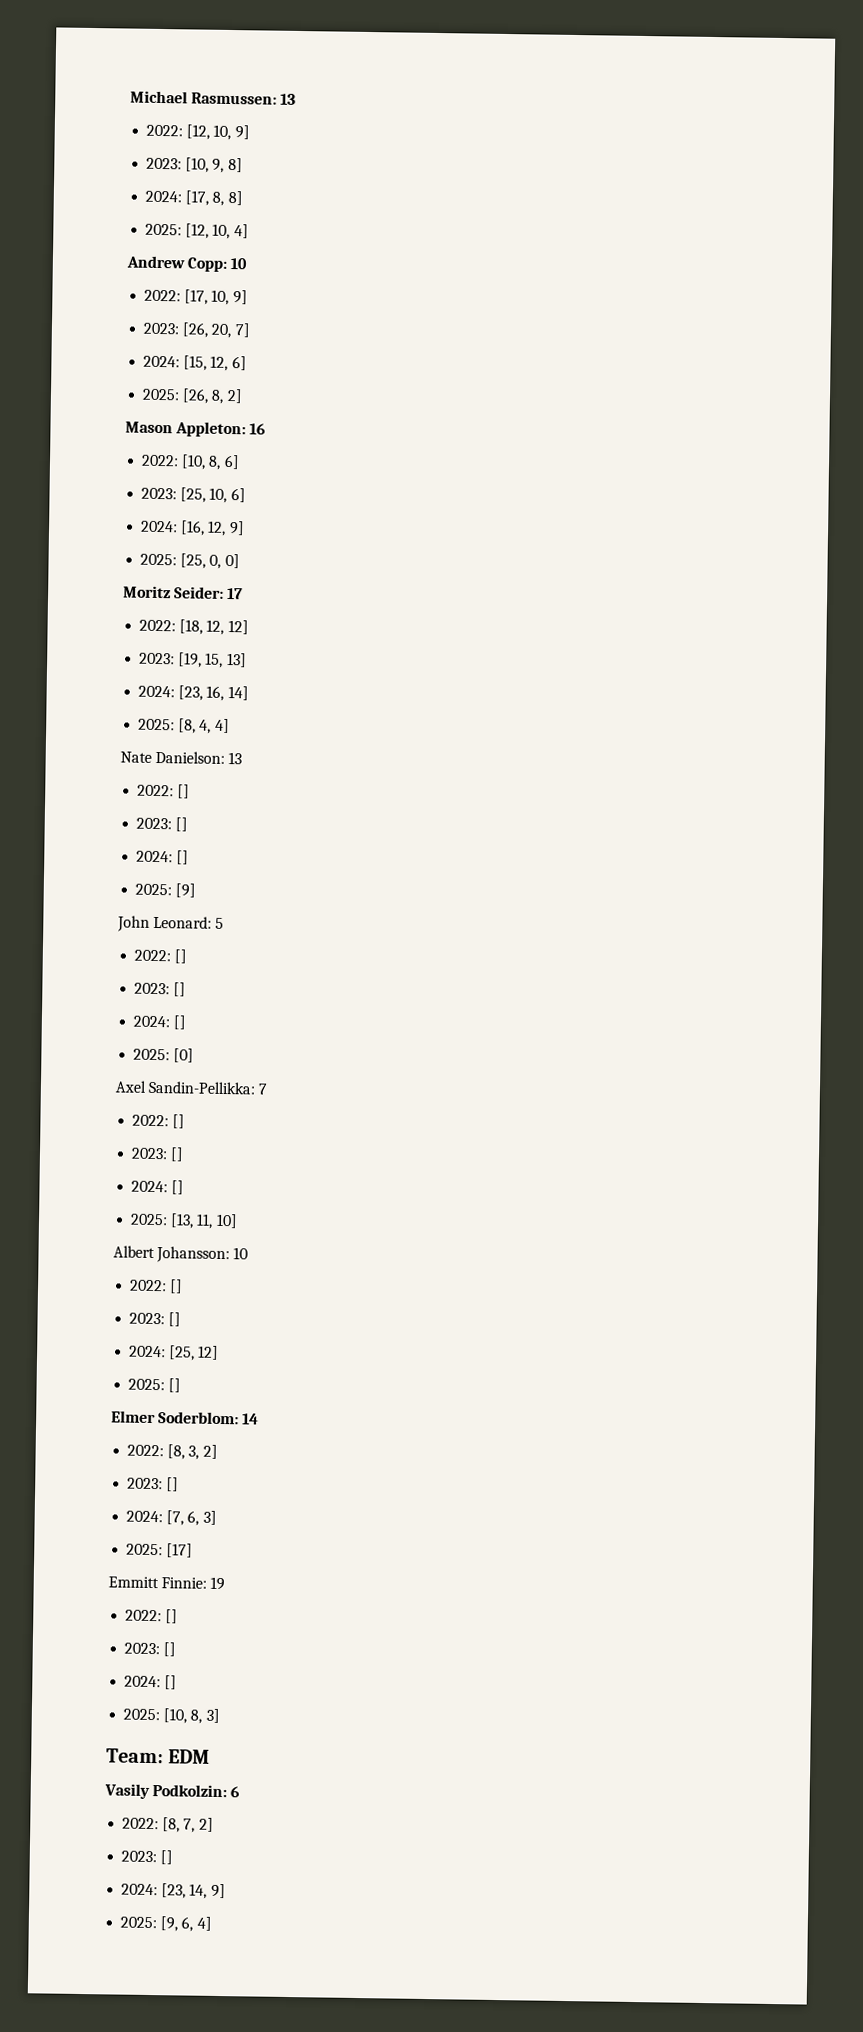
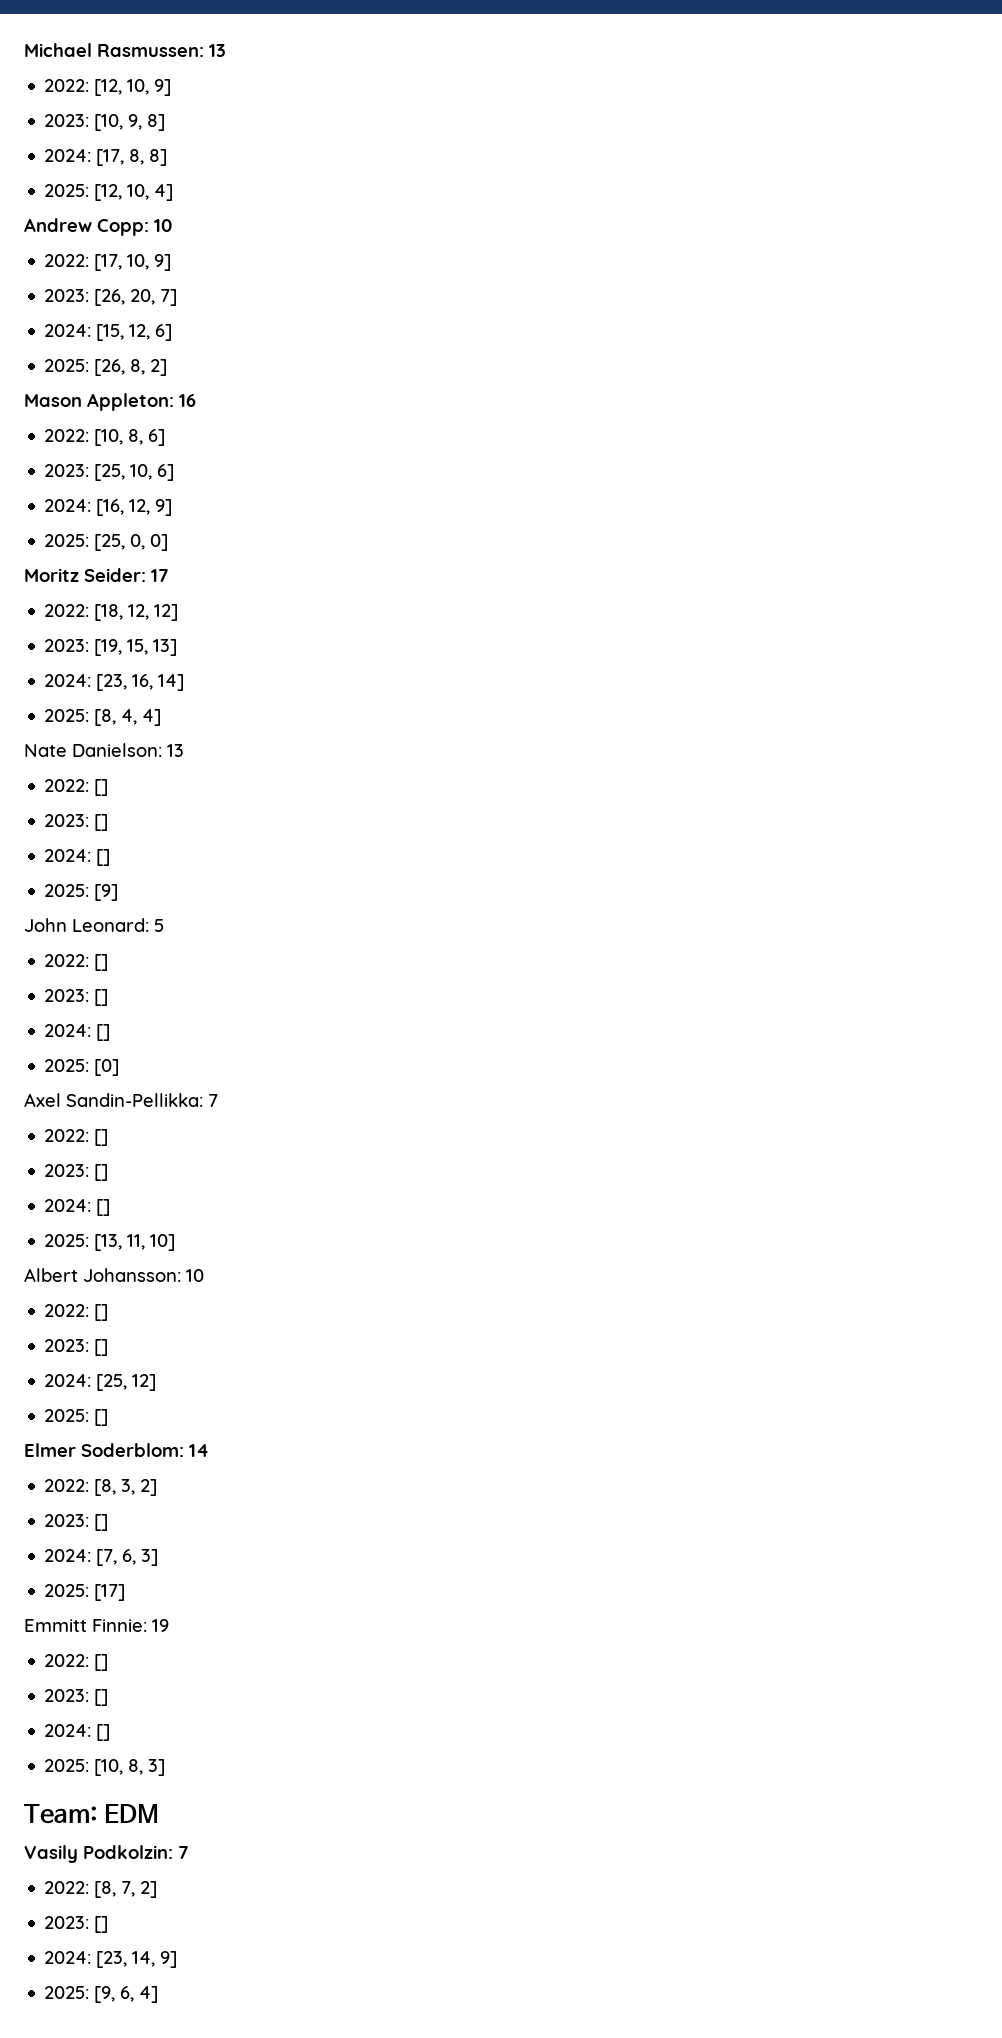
[230,1786,241,1798] 6 -> [178,1846,189,1859] 7

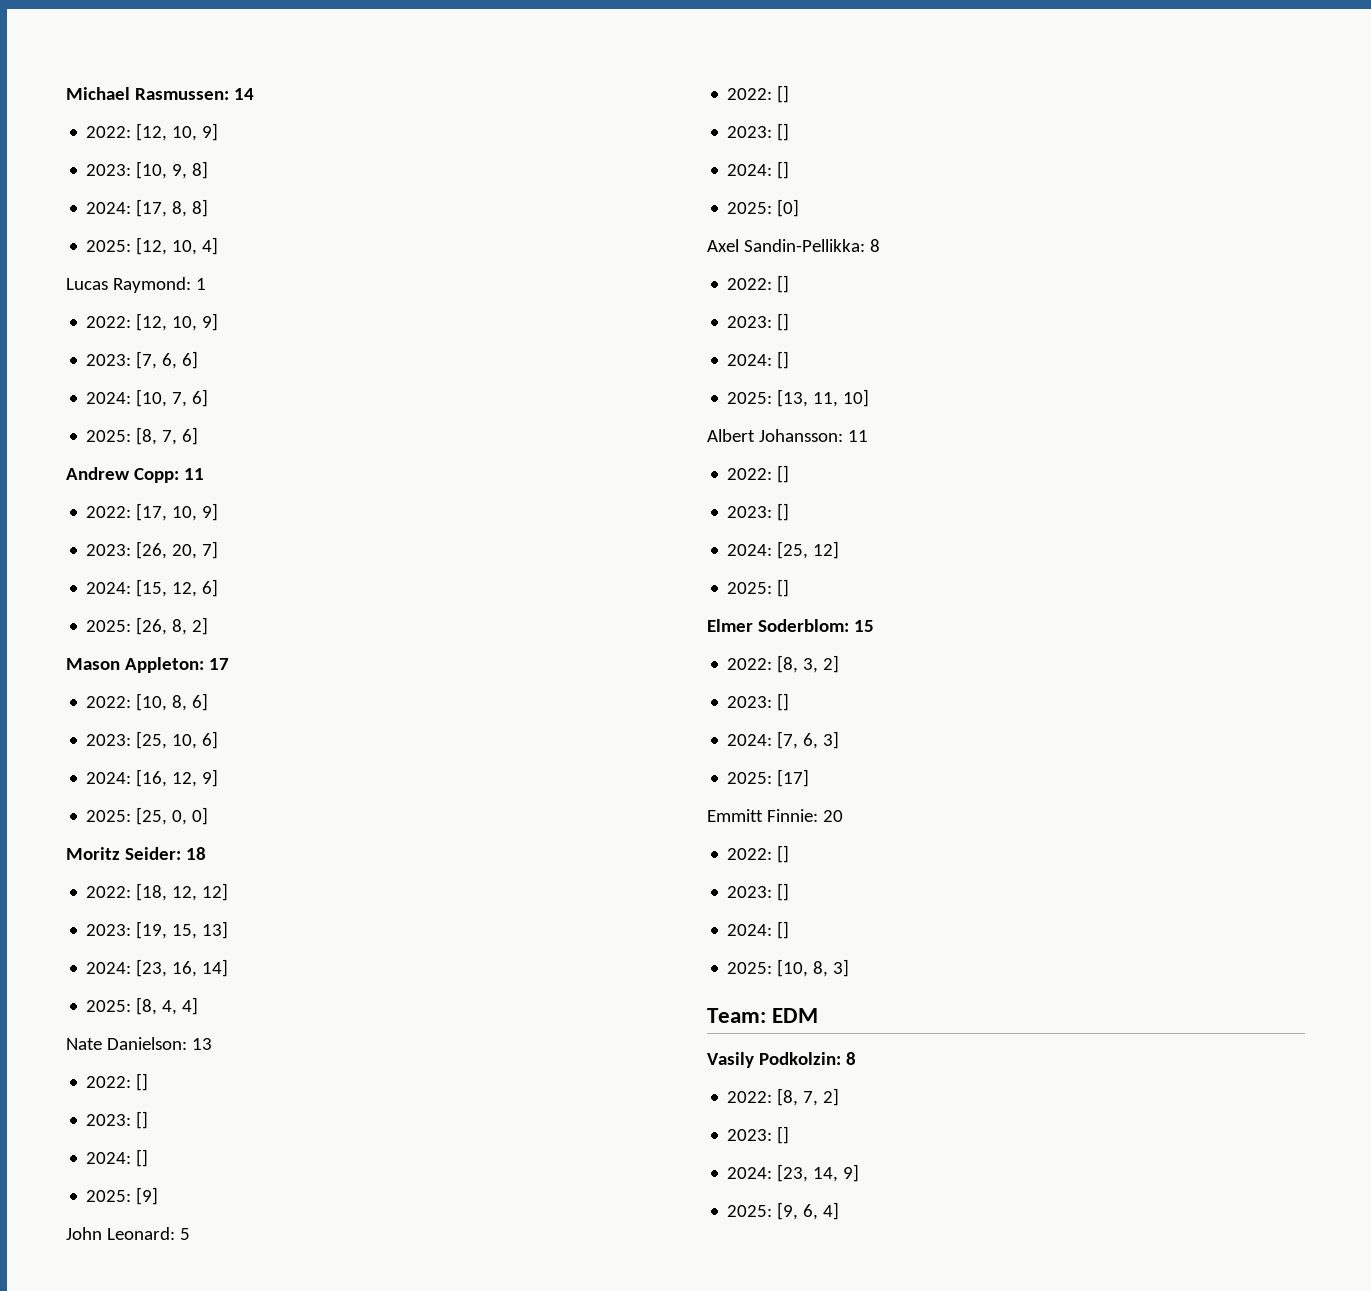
[209,44,226,57] 13 -> [233,88,254,100] 14
(174, 192) none -> [66,277,206,293] [86,313,219,331] [86,351,199,369] [86,389,209,407] [86,427,199,445] // Lucas Raymond: 1 // 2022: [12, 10, 9] // 2023: [7, 6, 6] // 2024: [10, 7, 6] // 2025: [8, 7, 6]
[154,219,172,232] 10 -> [183,468,204,480] 11
[179,394,196,407] 16 -> [208,658,229,670] 17
[151,569,169,582] 17 -> [185,847,206,860] 18
[208,1094,218,1107] 7 -> [869,239,880,252] 8
[186,1269,204,1282] 10 -> [847,430,868,442] 11
[189,1444,209,1457] 14 -> [853,620,874,632] 15
[152,1619,169,1632] 19 -> [822,810,843,822] 20
[178,1846,189,1859] 7 -> [845,1052,856,1065] 8

